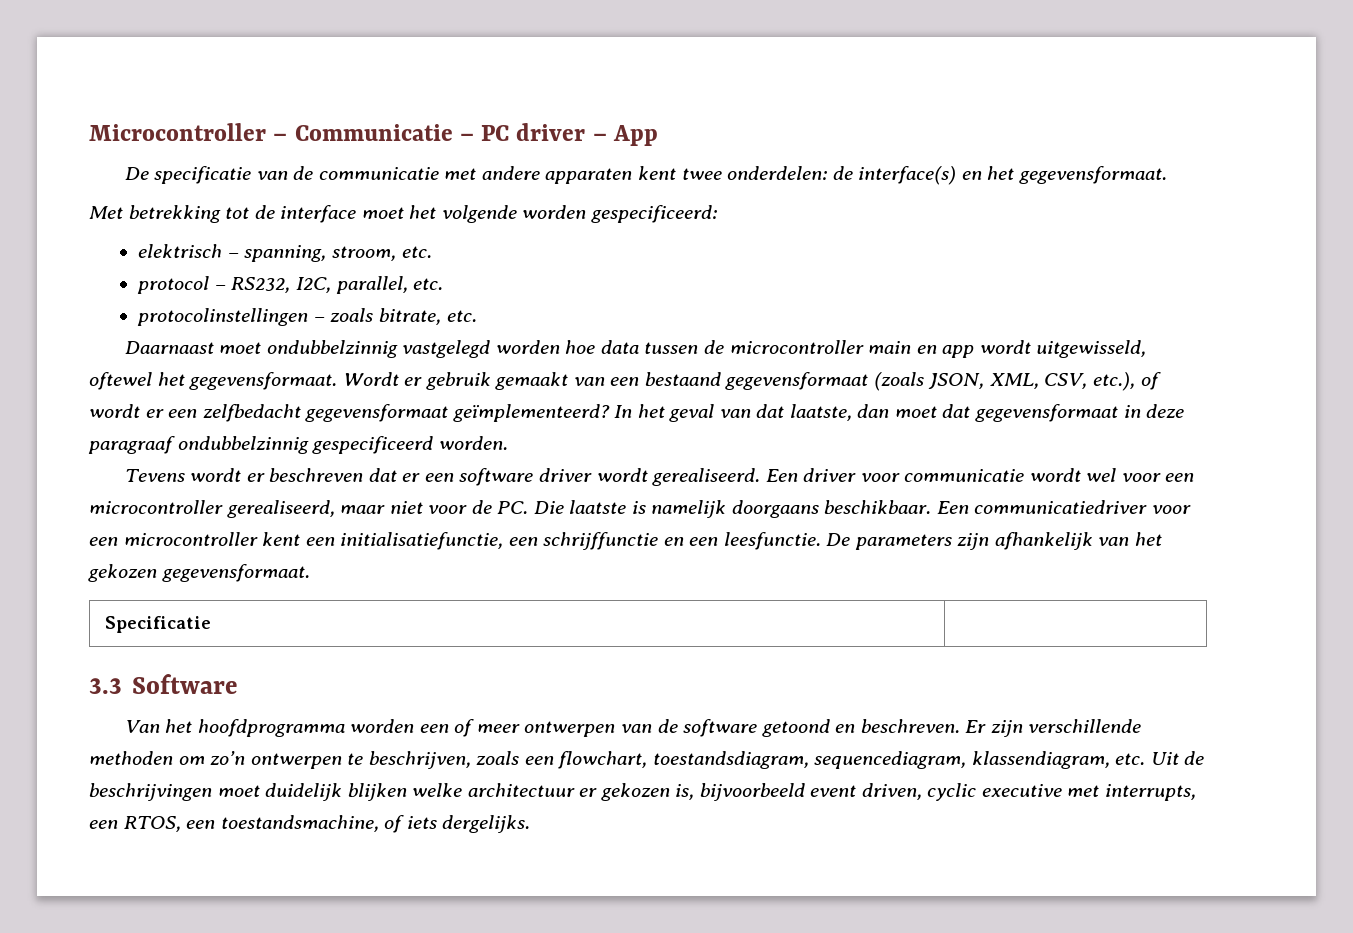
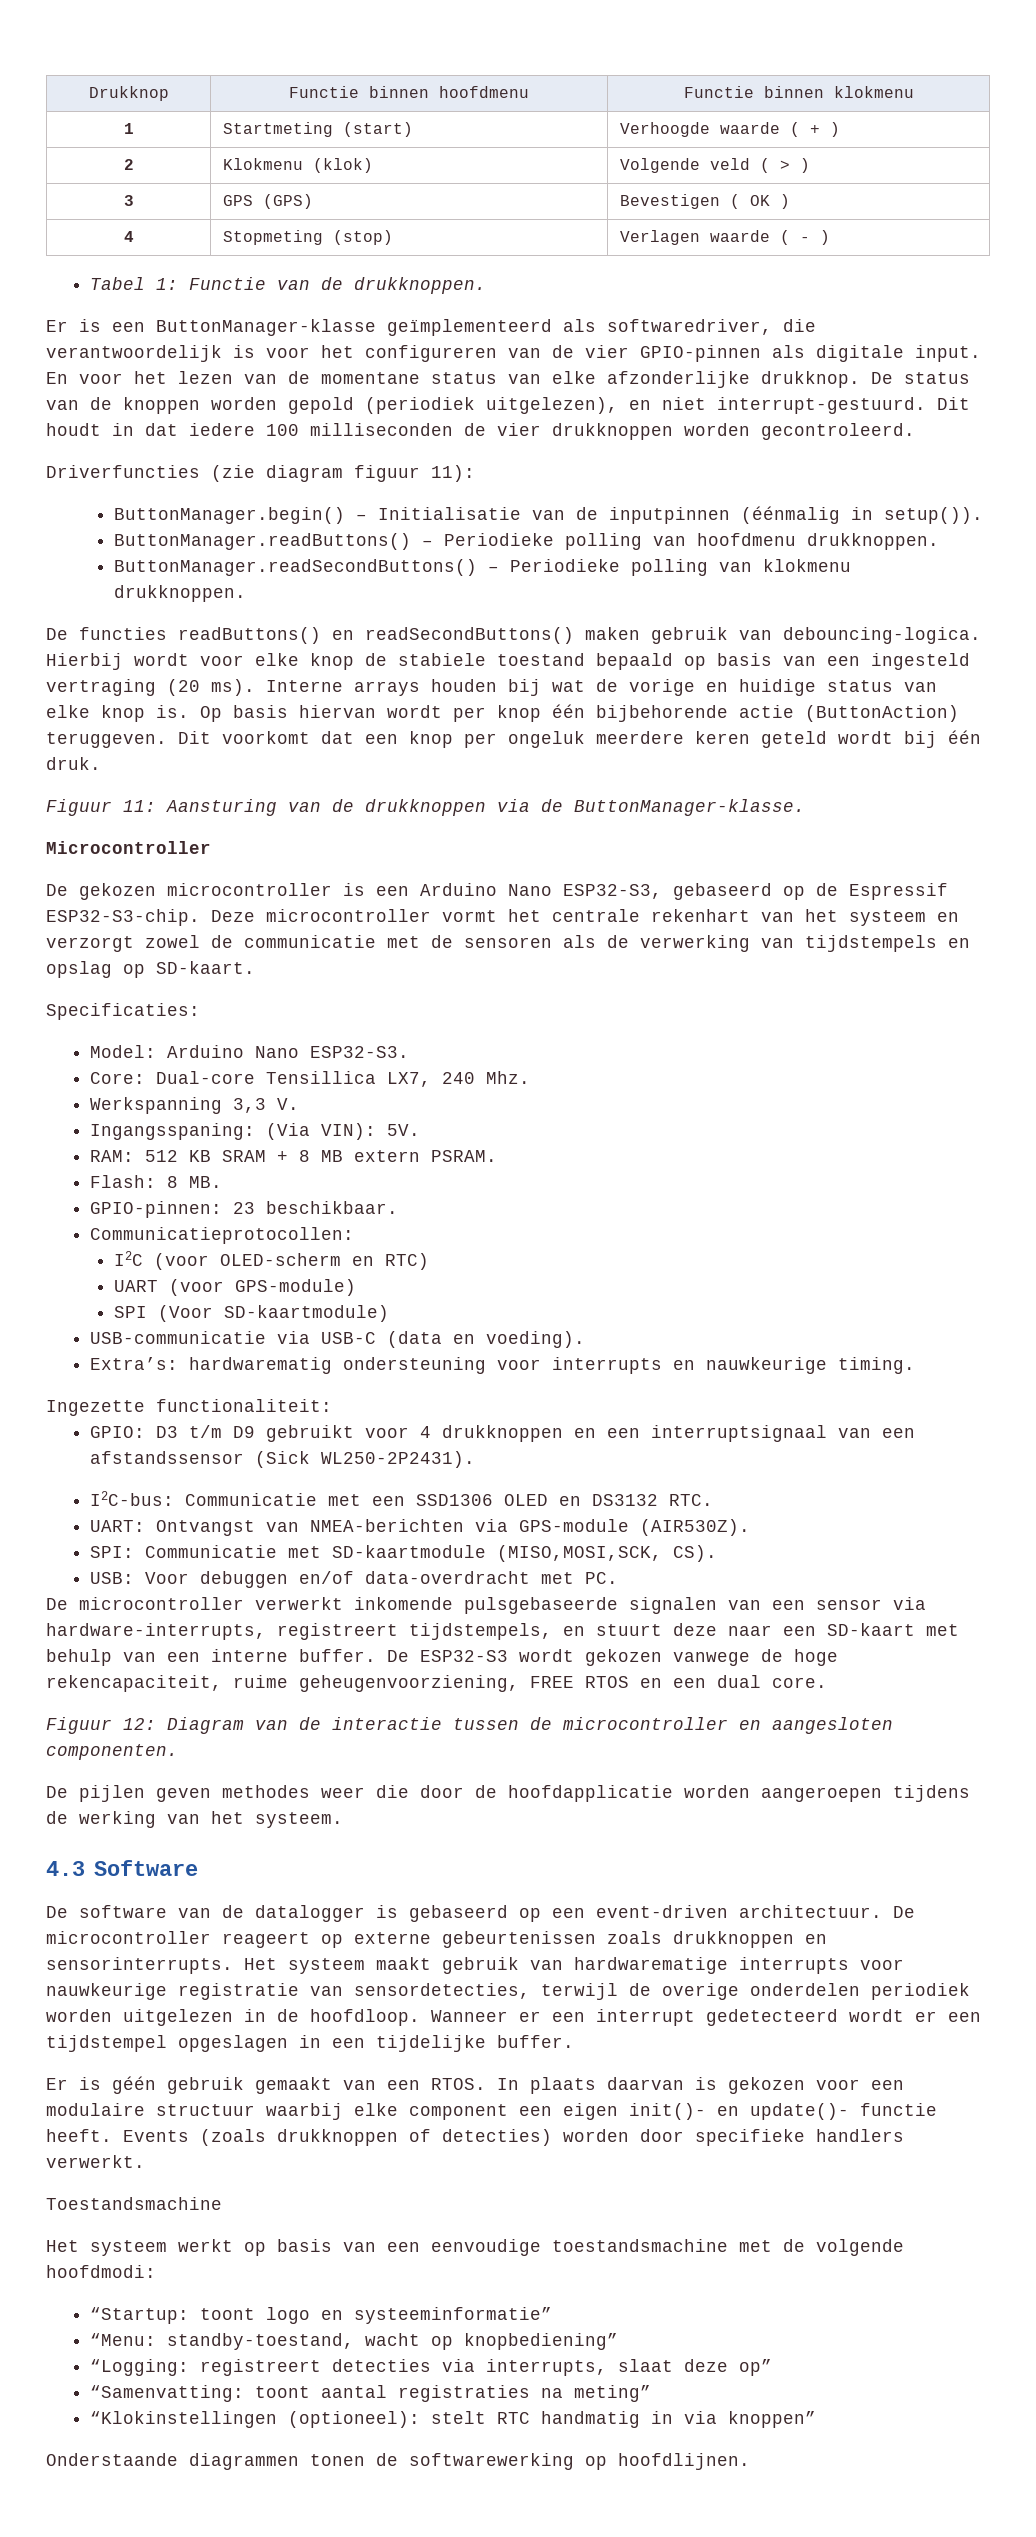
[89,123,659,146] [124,166,1167,185] [89,205,717,223] [138,244,432,262] [137,276,444,294] [137,308,477,326] [124,340,1147,358] [89,372,1161,391] [89,404,1185,422] [88,436,508,454] [124,468,1195,486] [89,500,1192,518] [89,532,1163,550] [88,564,310,582] [105,616,212,633] [89,674,239,694] [124,719,1142,737] [89,751,1205,769] [89,783,1197,801] [89,815,531,833] Microcontroller – Communicatie – PC driver – App // De specificatie van de communicatie met andere apparaten kent twee onderdelen: de interface(s) en het gegevensformaat. // Met betrekking tot de interface moet het volgende worden gespecificeerd: // elektrisch – spanning, stroom, etc. // protocol – RS232, I2C, parallel, etc. // protocolinstellingen – zoals bitrate, etc. // Daarnaast moet ondubbelzinnig vastgelegd worden hoe data tussen de microcontroller main en app wordt uitgewisseld, oftewel het gegevensformaat. Wordt er gebruik gemaakt van een bestaand gegevensformaat (zoals JSON, XML, CSV, etc.), of wordt er een zelfbedacht gegevensformaat geïmplementeerd? In het geval van dat laatste, dan moet dat gegevensformaat in deze paragraaf ondubbelzinnig gespecificeerd worden. // Tevens wordt er beschreven dat er een software driver wordt gerealiseerd. Een driver voor communicatie wordt wel voor een microcontroller gerealiseerd, maar niet voor de PC. Die laatste is namelijk doorgaans beschikbaar. Een communicatiedriver voor een microcontroller kent een initialisatiefunctie, een schrijffunctie en een leesfunctie. De parameters zijn afhankelijk van het gekozen gegevensformaat. // Specificatie | // 3.3 Software // Van het hoofdprogramma worden een of meer ontwerpen van de software getoond en beschreven. Er zijn verschillende methoden om zo’n ontwerpen te beschrijven, zoals een flowchart, toestandsdiagram, sequencediagram, klassendiagram, etc. Uit de beschrijvingen moet duidelijk blijken welke architectuur er gekozen is, bijvoorbeeld event driven, cyclic executive met interrupts, een RTOS, een toestandsmachine, of iets dergelijks. -> [88,86,169,101] [289,86,529,98] [683,86,914,98] [123,123,134,134] [223,122,414,137] [620,122,841,137] [123,159,134,170] [223,158,374,173] [620,158,811,173] [123,195,134,206] [223,194,314,209] [620,194,791,209] [123,231,134,242] [223,230,394,245] [620,230,831,245] [89,277,486,294] [46,319,816,336] [46,345,981,362] [46,371,970,388] [46,397,970,414] [46,423,915,440] [46,465,475,482] [113,506,983,524] [113,533,939,550] [113,559,851,576] [113,585,246,602] [46,627,981,644] [46,653,970,670] [46,679,937,696] [46,704,959,722] [46,730,981,748] [46,757,101,770] [46,799,805,816] [46,841,211,854] [46,883,948,900] [46,909,959,926] [46,935,970,952] [46,961,255,978] [46,1003,200,1020] [89,1045,409,1058] [89,1071,530,1087] [89,1097,299,1114] [89,1123,420,1140] [89,1150,497,1162] [89,1175,222,1188] [89,1201,398,1218] [89,1227,354,1244] [113,1251,429,1270] [113,1279,356,1296] [113,1305,389,1322] [89,1331,585,1348] [89,1357,915,1374] [46,1399,332,1416] [89,1425,915,1442] [89,1451,475,1468] [89,1491,713,1506] [89,1519,750,1536] [89,1545,717,1562] [89,1571,618,1588] [46,1597,926,1614] [46,1623,959,1640] [46,1649,838,1666] [46,1675,827,1692] [46,1717,893,1734] [46,1744,178,1760] [46,1785,970,1802] [46,1811,343,1828] [46,1860,198,1876] [46,1905,915,1922] [46,1931,827,1948] [46,1957,904,1974] [46,1983,970,2000] [46,2009,981,2026] [46,2035,574,2052] [46,2076,904,2094] [46,2103,937,2120] [46,2129,904,2146] [46,2155,145,2168] [46,2197,222,2210] [46,2239,904,2256] [46,2265,156,2278] [89,2307,552,2324] [89,2333,618,2350] [89,2359,772,2376] [89,2385,651,2402] [89,2411,816,2428] [46,2453,750,2470] Drukknop | Functie binnen hoofdmenu | Functie binnen klokmenu // 1 | Startmeting (start) | Verhoogde waarde ( + ) // 2 | Klokmenu (klok) | Volgende veld ( > ) // 3 | GPS (GPS) | Bevestigen ( OK ) // 4 | Stopmeting (stop) | Verlagen waarde ( - ) // Tabel 1: Functie van de drukknoppen. // Er is een ButtonManager-klasse geïmplementeerd als softwaredriver, die verantwoordelijk is voor het configureren van de vier GPIO-pinnen als digitale input. En voor het lezen van de momentane status van elke afzonderlijke drukknop. De status van de knoppen worden gepold (periodiek uitgelezen), en niet interrupt-gestuurd. Dit houdt in dat iedere 100 milliseconden de vier drukknoppen worden gecontroleerd. // Driverfuncties (zie diagram figuur 11): // ButtonManager.begin() – Initialisatie van de inputpinnen (éénmalig in setup()). // ButtonManager.readButtons() – Periodieke polling van hoofdmenu drukknoppen. // ButtonManager.readSecondButtons() – Periodieke polling van klokmenu drukknoppen. // De functies readButtons() en readSecondButtons() maken gebruik van debouncing-logica. Hierbij wordt voor elke knop de stabiele toestand bepaald op basis van een ingesteld vertraging (20 ms). Interne arrays houden bij wat de vorige en huidige status van elke knop is. Op basis hiervan wordt per knop één bijbehorende actie (ButtonAction) teruggeven. Dit voorkomt dat een knop per ongeluk meerdere keren geteld wordt bij één druk. // Figuur 11: Aansturing van de drukknoppen via de ButtonManager-klasse. // Microcontroller // De gekozen microcontroller is een Arduino Nano ESP32-S3, gebaseerd op de Espressif ESP32-S3-chip. Deze microcontroller vormt het centrale rekenhart van het systeem en verzorgt zowel de communicatie met de sensoren als de verwerking van tijdstempels en opslag op SD-kaart. // Specificaties: // Model: Arduino Nano ESP32-S3. // Core: Dual-core Tensillica LX7, 240 Mhz. // Werkspanning 3,3 V. // Ingangsspaning: (Via VIN): 5V. // RAM: 512 KB SRAM + 8 MB extern PSRAM. // Flash: 8 MB. // GPIO-pinnen: 23 beschikbaar. // Communicatieprotocollen: // I2C (voor OLED-scherm en RTC) // UART (voor GPS-module) // SPI (Voor SD-kaartmodule) // USB-communicatie via USB-C (data en voeding). // Extra’s: hardwarematig ondersteuning voor interrupts en nauwkeurige timing. // Ingezette functionaliteit: // GPIO: D3 t/m D9 gebruikt voor 4 drukknoppen en een interruptsignaal van een afstandssensor (Sick WL250-2P2431). // I2C-bus: Communicatie met een SSD1306 OLED en DS3132 RTC. // UART: Ontvangst van NMEA-berichten via GPS-module (AIR530Z). // SPI: Communicatie met SD-kaartmodule (MISO,MOSI,SCK, CS). // USB: Voor debuggen en/of data-overdracht met PC. // De microcontroller verwerkt inkomende pulsgebaseerde signalen van een sensor via hardware-interrupts, registreert tijdstempels, en stuurt deze naar een SD-kaart met behulp van een interne buffer. De ESP32-S3 wordt gekozen vanwege de hoge rekencapaciteit, ruime geheugenvoorziening, FREE RTOS en een dual core. // Figuur 12: Diagram van de interactie tussen de microcontroller en aangesloten componenten. // De pijlen geven methodes weer die door de hoofdapplicatie worden aangeroepen tijdens de werking van het systeem. // 4.3 Software // De software van de datalogger is gebaseerd op een event-driven architectuur. De microcontroller reageert op externe gebeurtenissen zoals drukknoppen en sensorinterrupts. Het systeem maakt gebruik van hardwarematige interrupts voor nauwkeurige registratie van sensordetecties, terwijl de overige onderdelen periodiek worden uitgelezen in de hoofdloop. Wanneer er een interrupt gedetecteerd wordt er een tijdstempel opgeslagen in een tijdelijke buffer. // Er is géén gebruik gemaakt van een RTOS. In plaats daarvan is gekozen voor een modulaire structuur waarbij elke component een eigen init()- en update()- functie heeft. Events (zoals drukknoppen of detecties) worden door specifieke handlers verwerkt. // Toestandsmachine // Het systeem werkt op basis van een eenvoudige toestandsmachine met de volgende hoofdmodi: // “Startup: toont logo en systeeminformatie” // “Menu: standby-toestand, wacht op knopbediening” // “Logging: registreert detecties via interrupts, slaat deze op” // “Samenvatting: toont aantal registraties na meting” // “Klokinstellingen (optioneel): stelt RTC handmatig in via knoppen” // Onderstaande diagrammen tonen de softwarewerking op hoofdlijnen.

